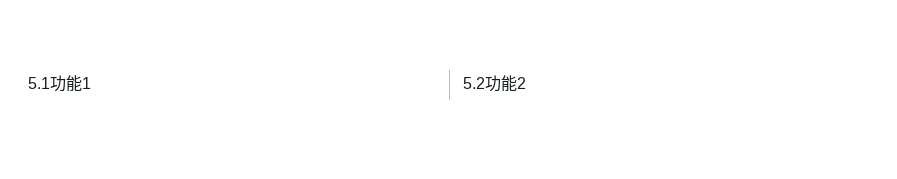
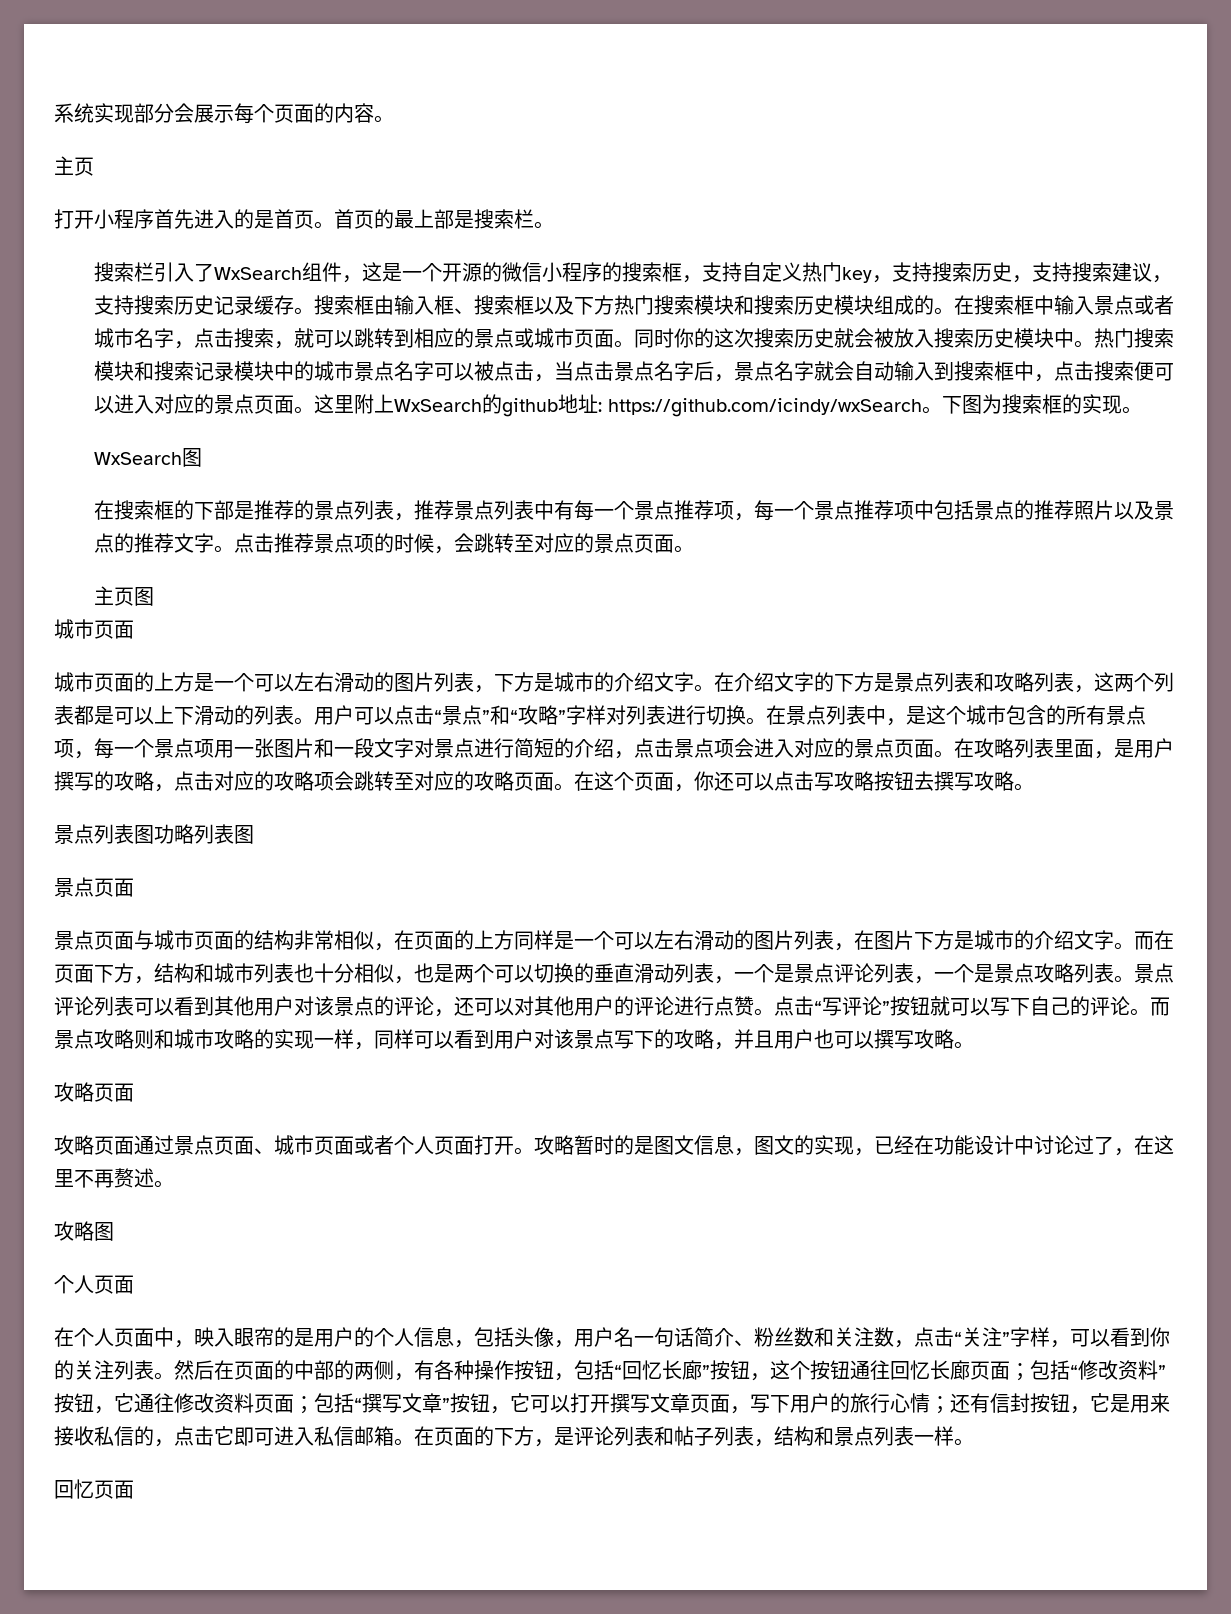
[28,75,91,92] [463,75,526,92] 5.1功能1 // 5.2功能2 -> [54,103,394,124] [54,156,94,176] [54,209,554,229] [93,262,1172,283] [93,295,1174,315] [93,328,1174,349] [93,361,1174,382] [93,394,1142,417] [93,448,202,467] [93,500,1174,521] [93,533,694,554] [93,586,154,606] [54,619,134,639] [54,672,1174,693] [54,705,1146,726] [54,738,1174,759] [54,771,1034,792] [54,824,254,844] [54,877,134,897] [54,930,1174,951] [54,963,1174,984] [54,996,1170,1017] [54,1029,974,1050] [54,1082,134,1102] [54,1135,1174,1156] [54,1168,174,1188] [54,1221,114,1241] [54,1275,134,1294] [54,1327,1170,1348] [54,1360,1166,1381] [54,1393,1170,1414] [54,1426,974,1447] [54,1479,134,1499] 系统实现部分会展示每个页面的内容。 // 主页 // 打开小程序首先进入的是首页。首页的最上部是搜索栏。 // 搜索栏引入了WxSearch组件，这是一个开源的微信小程序的搜索框，支持自定义热门key，支持搜索历史，支持搜索建议，支持搜索历史记录缓存。搜索框由输入框、搜索框以及下方热门搜索模块和搜索历史模块组成的。在搜索框中输入景点或者城市名字，点击搜索，就可以跳转到相应的景点或城市页面。同时你的这次搜索历史就会被放入搜索历史模块中。热门搜索模块和搜索记录模块中的城市景点名字可以被点击，当点击景点名字后，景点名字就会自动输入到搜索框中，点击搜索便可以进入对应的景点页面。这里附上WxSearch的github地址: https://github.com/icindy/wxSearch。下图为搜索框的实现。 // WxSearch图 // 在搜索框的下部是推荐的景点列表，推荐景点列表中有每一个景点推荐项，每一个景点推荐项中包括景点的推荐照片以及景点的推荐文字。点击推荐景点项的时候，会跳转至对应的景点页面。 // 主页图 // 城市页面 // 城市页面的上方是一个可以左右滑动的图片列表，下方是城市的介绍文字。在介绍文字的下方是景点列表和攻略列表，这两个列表都是可以上下滑动的列表。用户可以点击“景点”和“攻略”字样对列表进行切换。在景点列表中，是这个城市包含的所有景点项，每一个景点项用一张图片和一段文字对景点进行简短的介绍，点击景点项会进入对应的景点页面。在攻略列表里面，是用户撰写的攻略，点击对应的攻略项会跳转至对应的攻略页面。在这个页面，你还可以点击写攻略按钮去撰写攻略。 // 景点列表图功略列表图 // 景点页面 // 景点页面与城市页面的结构非常相似，在页面的上方同样是一个可以左右滑动的图片列表，在图片下方是城市的介绍文字。而在页面下方，结构和城市列表也十分相似，也是两个可以切换的垂直滑动列表，一个是景点评论列表，一个是景点攻略列表。景点评论列表可以看到其他用户对该景点的评论，还可以对其他用户的评论进行点赞。点击“写评论”按钮就可以写下自己的评论。而景点攻略则和城市攻略的实现一样，同样可以看到用户对该景点写下的攻略，并且用户也可以撰写攻略。 // 攻略页面 // 攻略页面通过景点页面、城市页面或者个人页面打开。攻略暂时的是图文信息，图文的实现，已经在功能设计中讨论过了，在这里不再赘述。 // 攻略图 // 个人页面 // 在个人页面中，映入眼帘的是用户的个人信息，包括头像，用户名一句话简介、粉丝数和关注数，点击“关注”字样，可以看到你的关注列表。然后在页面的中部的两侧，有各种操作按钮，包括“回忆长廊”按钮，这个按钮通往回忆长廊页面；包括“修改资料”按钮，它通往修改资料页面；包括“撰写文章”按钮，它可以打开撰写文章页面，写下用户的旅行心情；还有信封按钮，它是用来接收私信的，点击它即可进入私信邮箱。在页面的下方，是评论列表和帖子列表，结构和景点列表一样。 // 回忆页面

